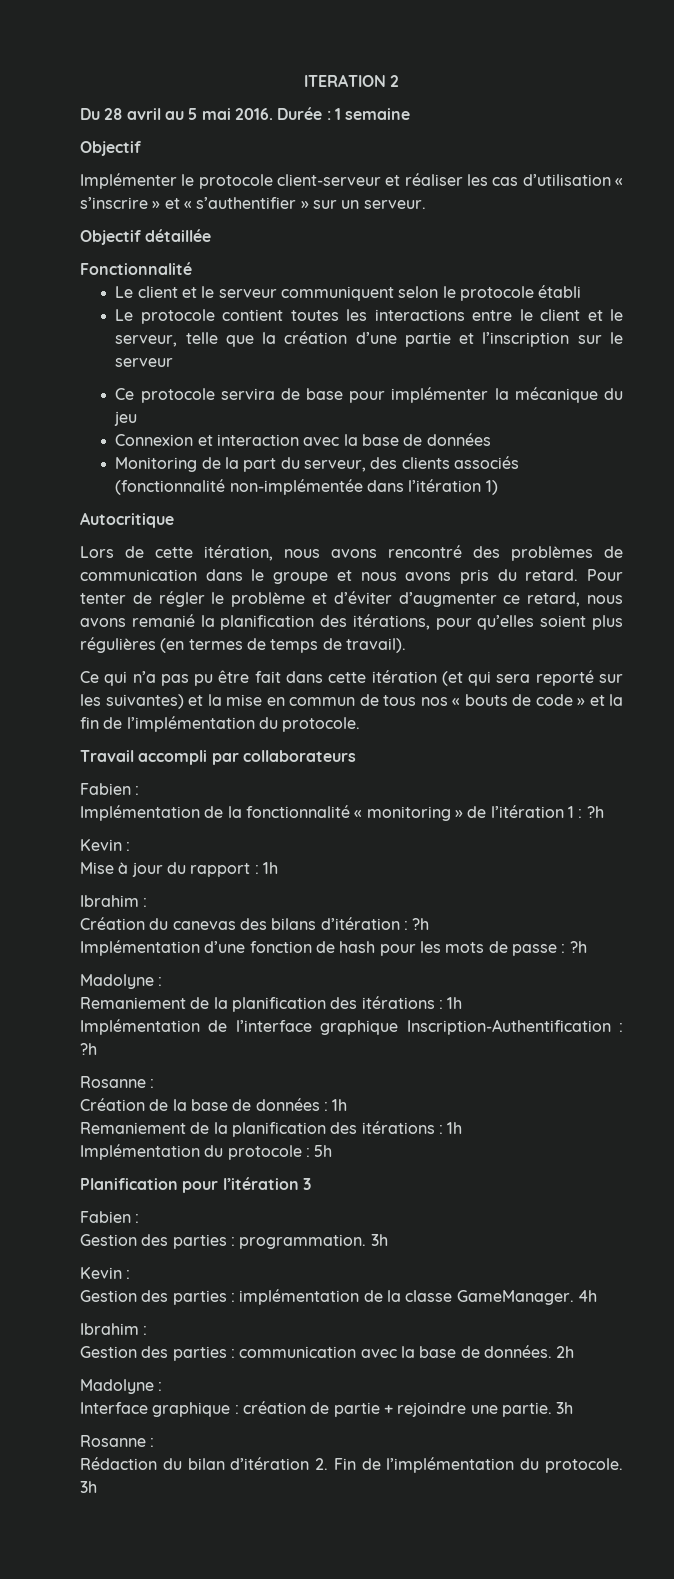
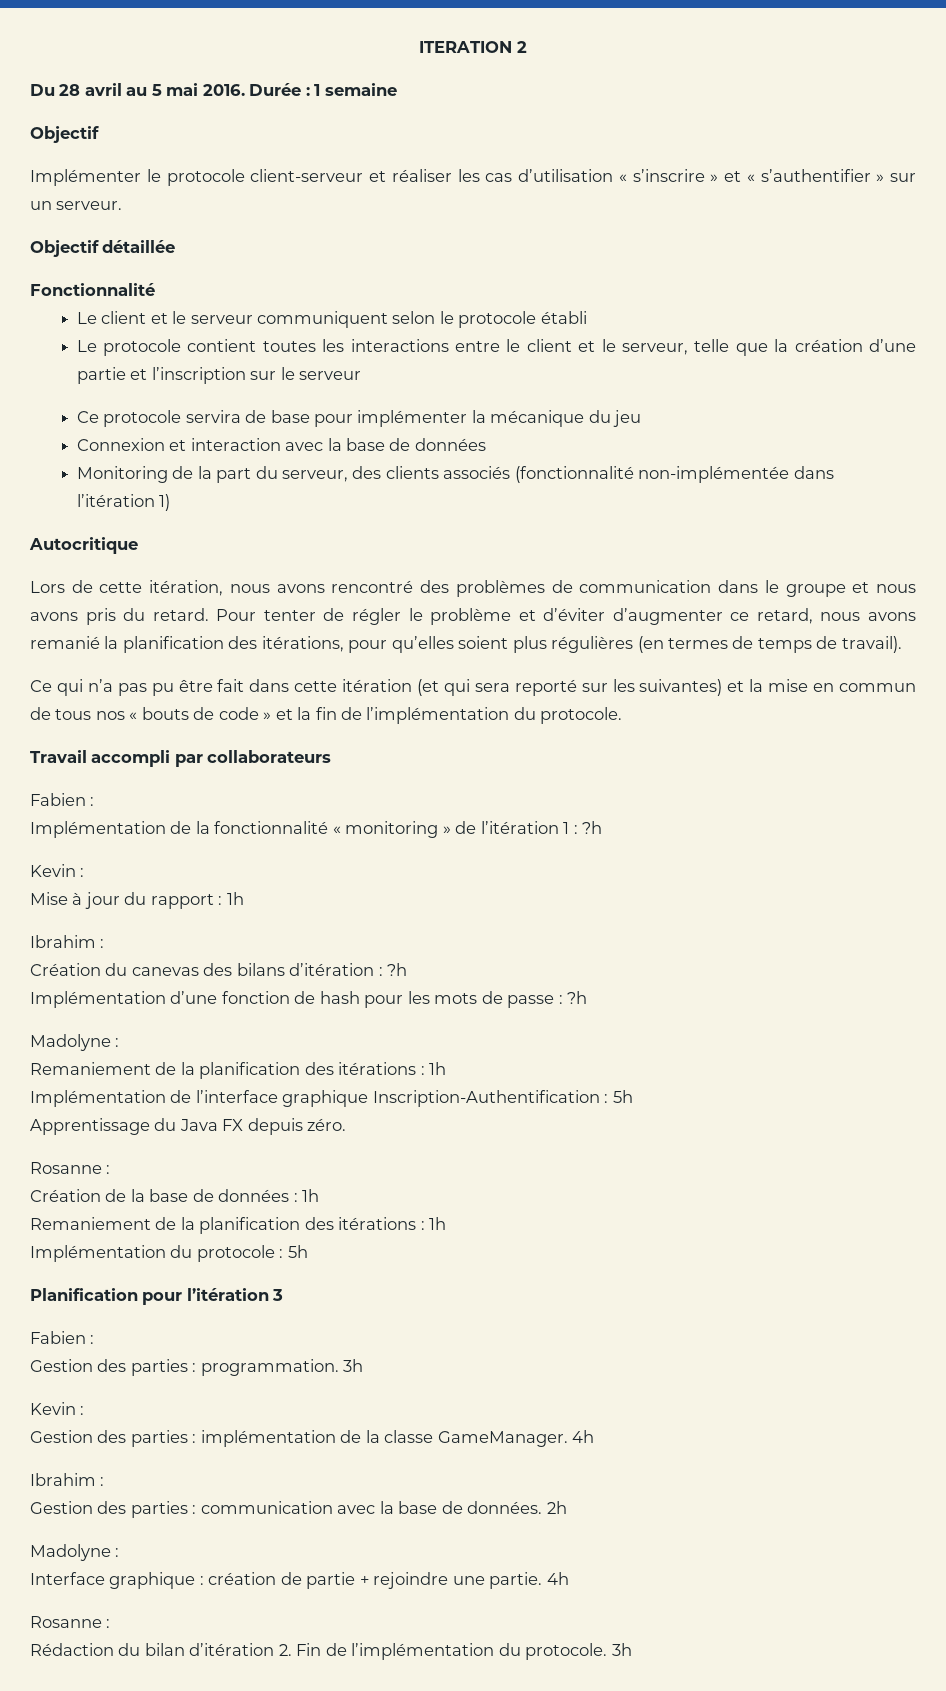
[80,1043,97,1055] ?h -> [612,1090,633,1103] [30,1118,347,1135] 5h // Apprentissage du Java FX depuis zéro.
[556,1402,574,1414] 3h -> [546,1572,569,1585] 4h

